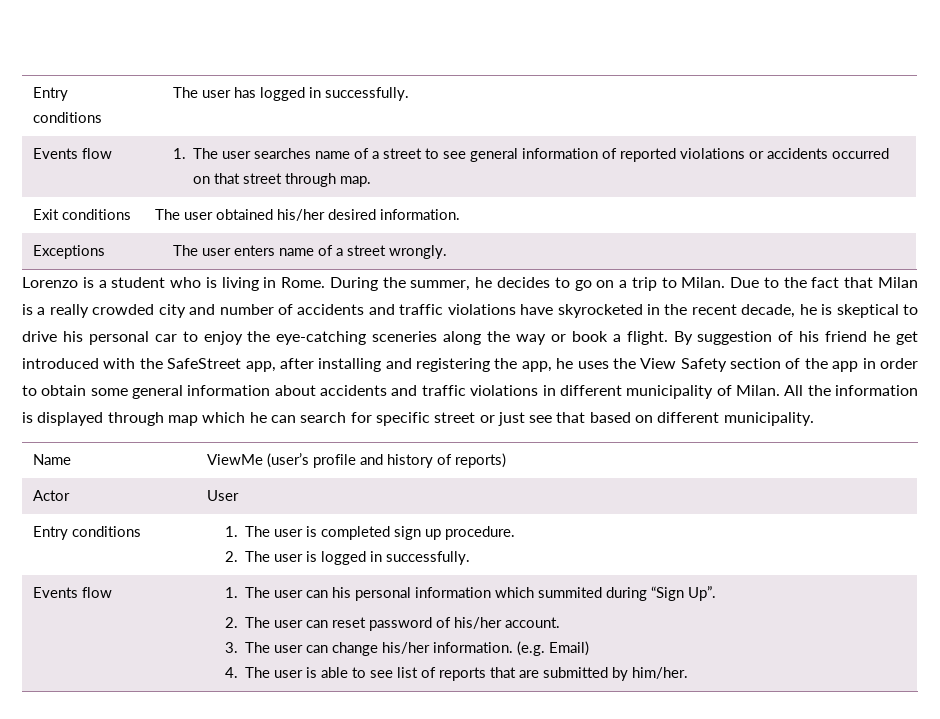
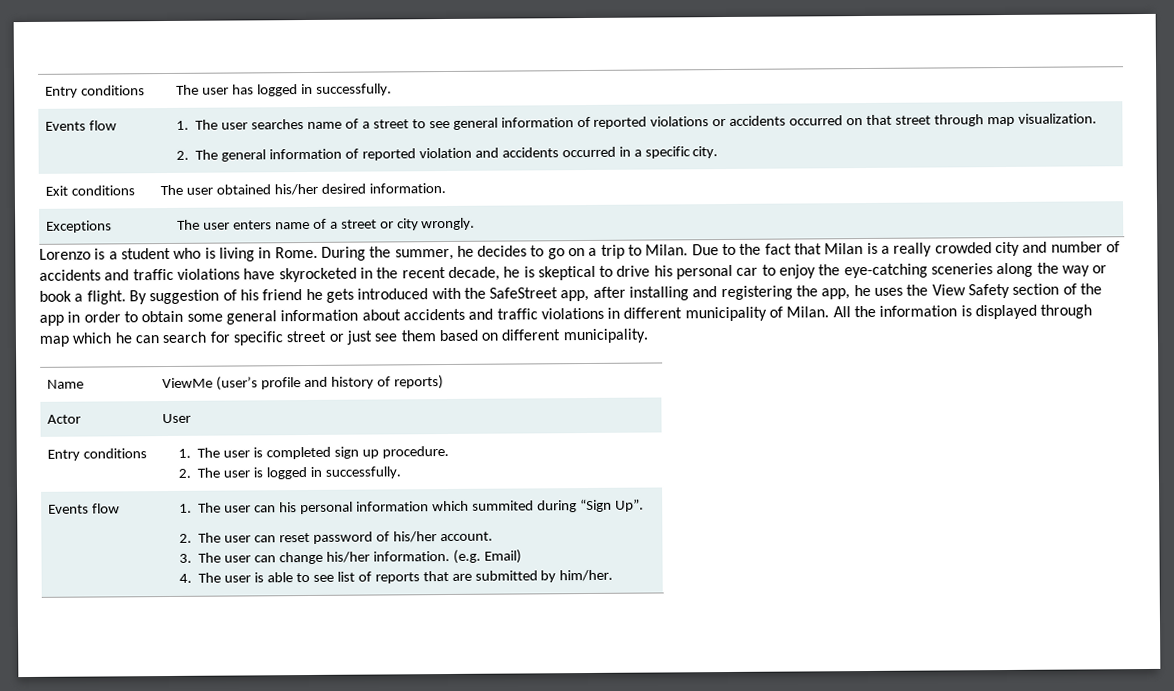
[339,176,371,187] map. -> [986,113,1097,127] [176,146,719,162] map visualization. // 2. The general information of reported violation and accidents occurred in a specific city.
(386, 250) none -> [379,218,419,231] or city
[895,331,918,345] get -> [325,288,354,303] gets
[556,412,586,423] that -> [400,330,436,342] them

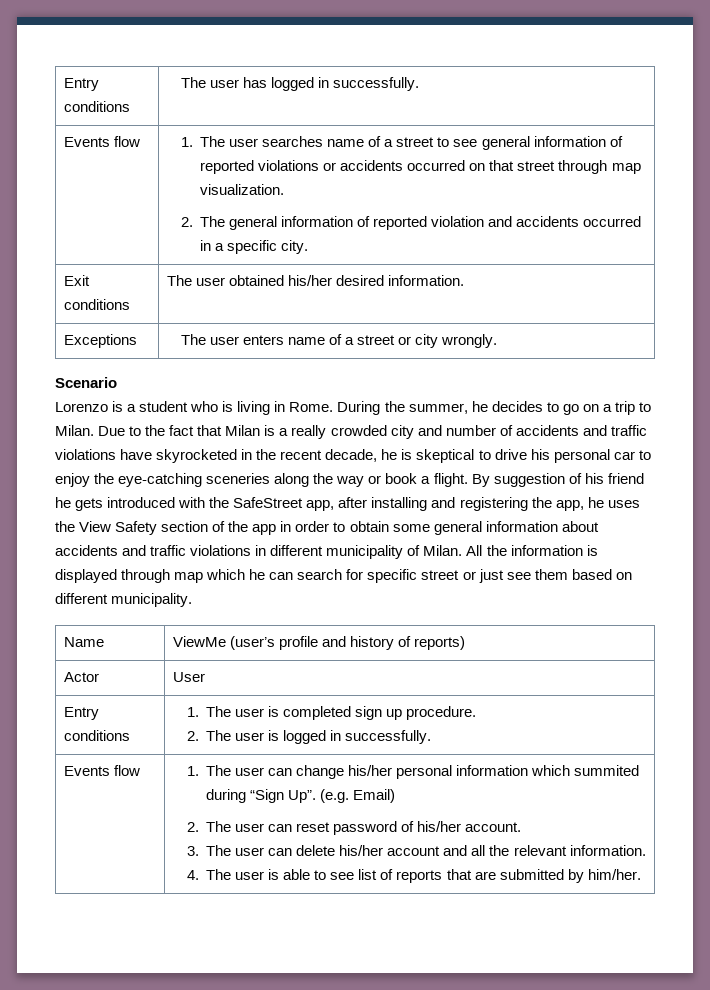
(476, 224) none -> [55,377,117,388] // Scenario
[279,502,298,513] his -> [296,765,393,779] change his/her
(644, 505) none -> [320,789,396,803] (e.g. Email)
[279,549,522,565] change his/her information. (e.g. Email) -> [296,845,646,856] delete his/her account and all the relevant information.

